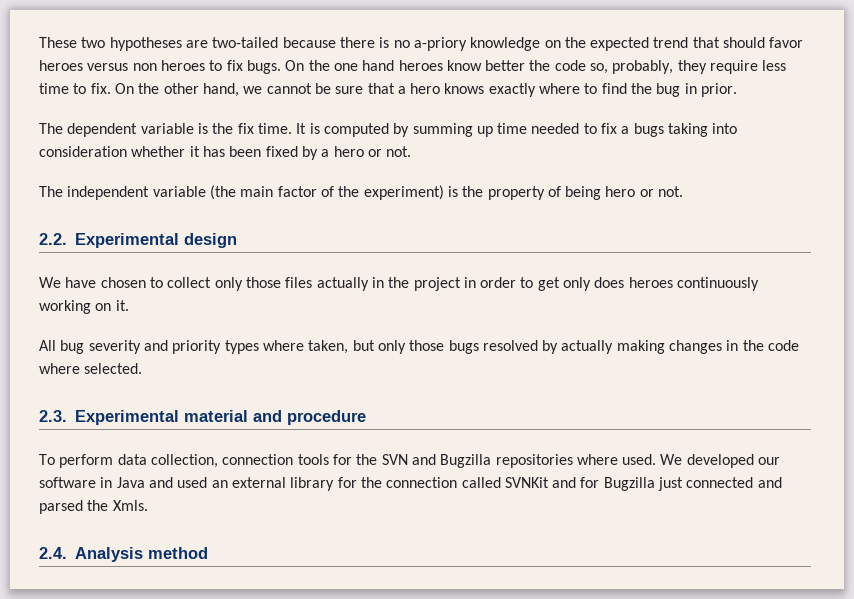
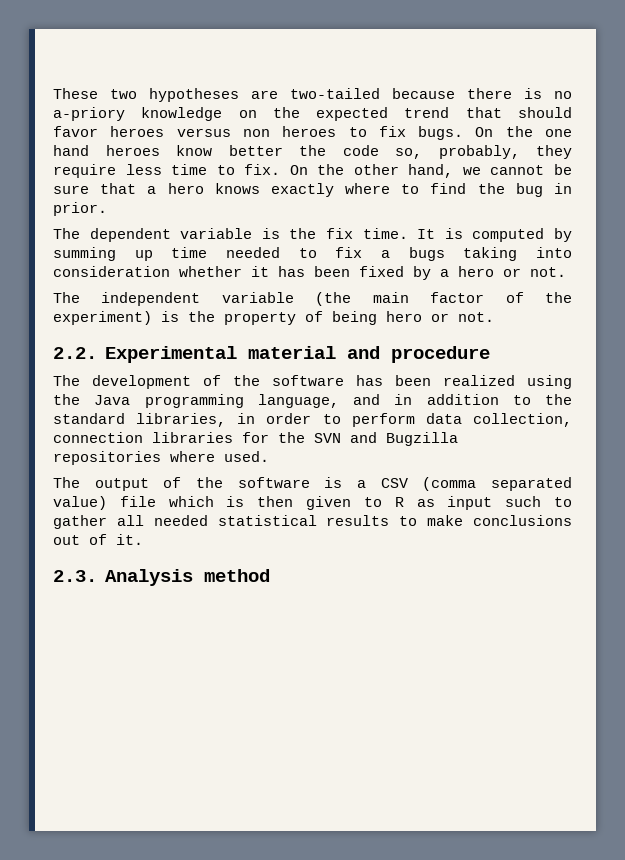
[184,233,237,248] [39,277,760,291] [39,300,129,314] [39,340,800,354] [39,363,143,374] [39,410,366,425] [39,454,55,465] design // We have chosen to collect only those files actually in the project in order to get only does heroes continuously working on it. // All bug severity and priority types where taken, but only those bugs resolved by actually making changes in the code where selected. // 2.3. Experimental material and procedure // To -> [247,346,490,363] [53,375,572,389] [53,394,572,408] [53,413,341,427] material and procedure // The development of the software has been realized using the Java programming language, and in addition to the standard libraries, in order to
[297,454,329,465] tools -> [152,432,233,443] libraries
[660,454,781,468] [39,477,782,491] [39,500,148,514] [39,547,67,559] We developed our software in Java and used an external library for the connection called SVNKit and for Bugzilla just connected and parsed the Xmls. // 2.4. -> [53,477,572,491] [53,496,572,510] [53,515,572,529] [53,534,143,545] [53,570,97,582] // The output of the software is a CSV (comma separated value) file which is then given to R as input such to gather all needed statistical results to make conclusions out of it. // 2.3.

